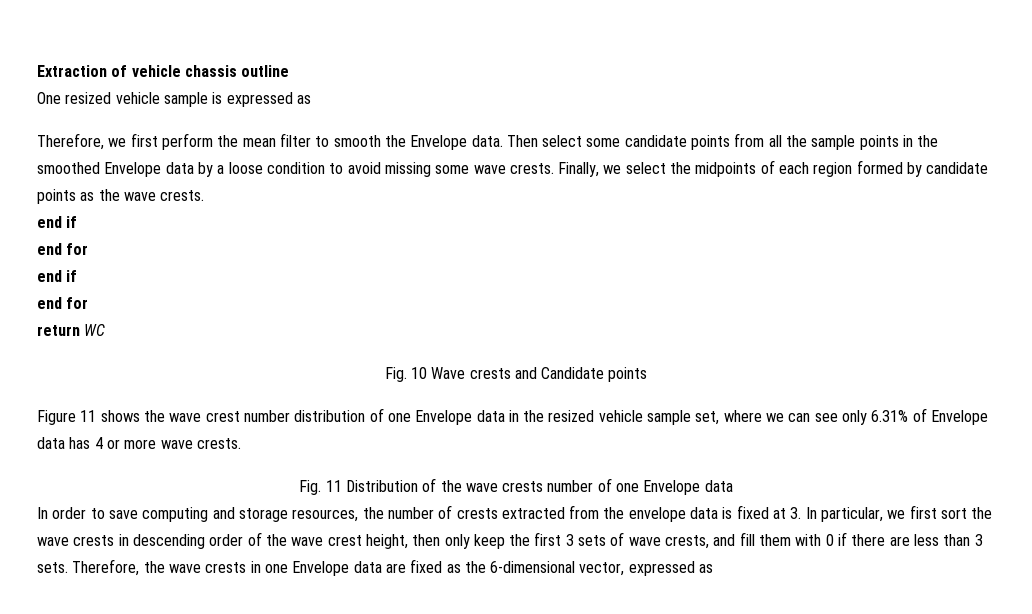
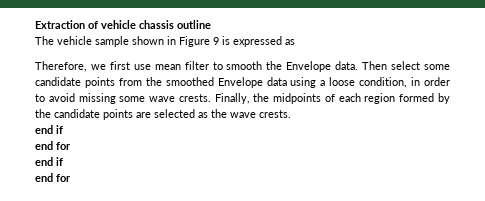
[37,92,208,107] One resized vehicle sample -> [35,36,219,47] The vehicle sample shown in Figure 9
[161,133,239,150] perform the -> [133,64,151,70] use
[768,135,914,150] all the sample points in -> (142, 82) none
[197,162,213,177] by -> [290,77,317,88] using
[266,162,325,174] condition -> [359,77,451,88] condition, in order
[603,162,666,174] we select -> (250, 98) none
[926,162,989,174] [37,189,76,204] candidate points -> [35,109,195,120] the candidate points are selected
[37,324,106,336] [384,367,648,382] [37,408,989,425] [37,437,241,449] [299,478,733,495] [37,505,993,522] [37,532,983,549] [37,559,714,576] // return WC // Fig. 10 Wave crests and Candidate points // Figure 11 shows the wave crest number distribution of one Envelope data in the resized vehicle sample set, where we can see only 6.31% of Envelope data has 4 or more wave crests. // Fig. 11 Distribution of the wave crests number of one Envelope data // In order to save computing and storage resources, the number of crests extracted from the envelope data is fixed at 3. In particular, we first sort the wave crests in descending order of the wave crest height, then only keep the first 3 sets of wave crests, and fill them with 0 if there are less than 3 sets. Therefore, the wave crests in one Envelope data are fixed as the 6-dimensional vector, expressed as -> (71, 178) none

